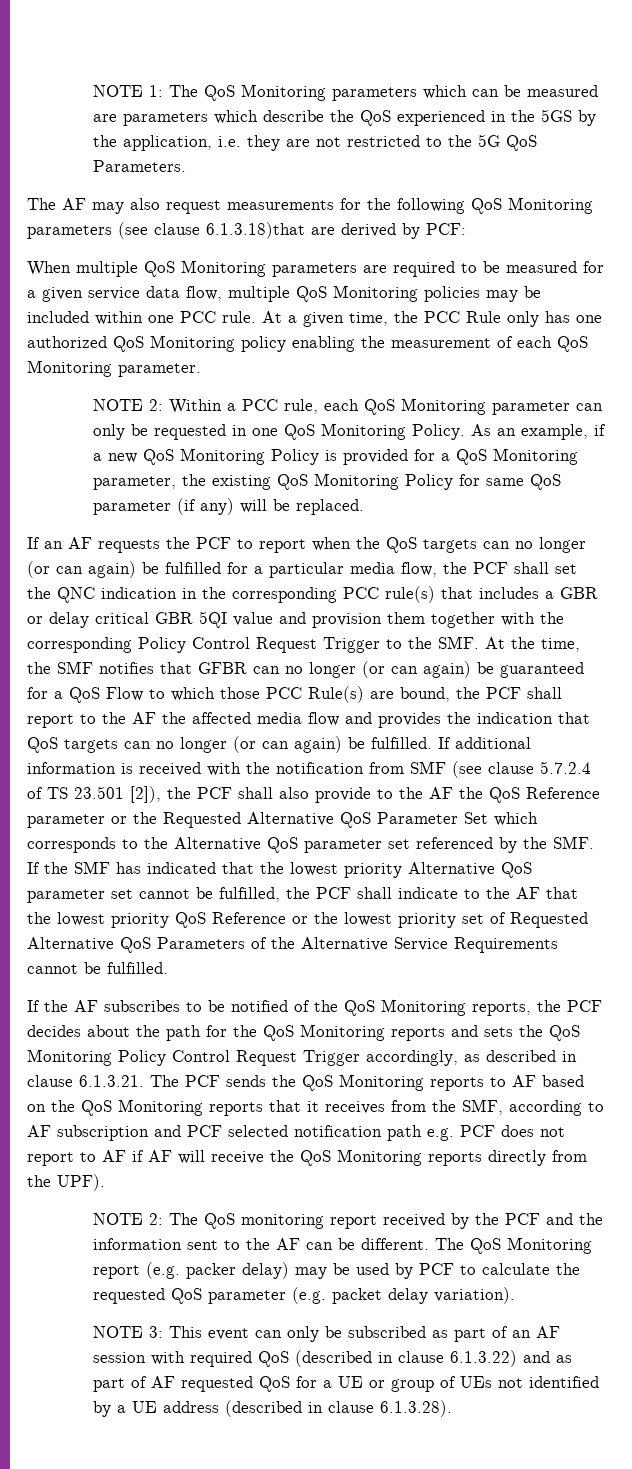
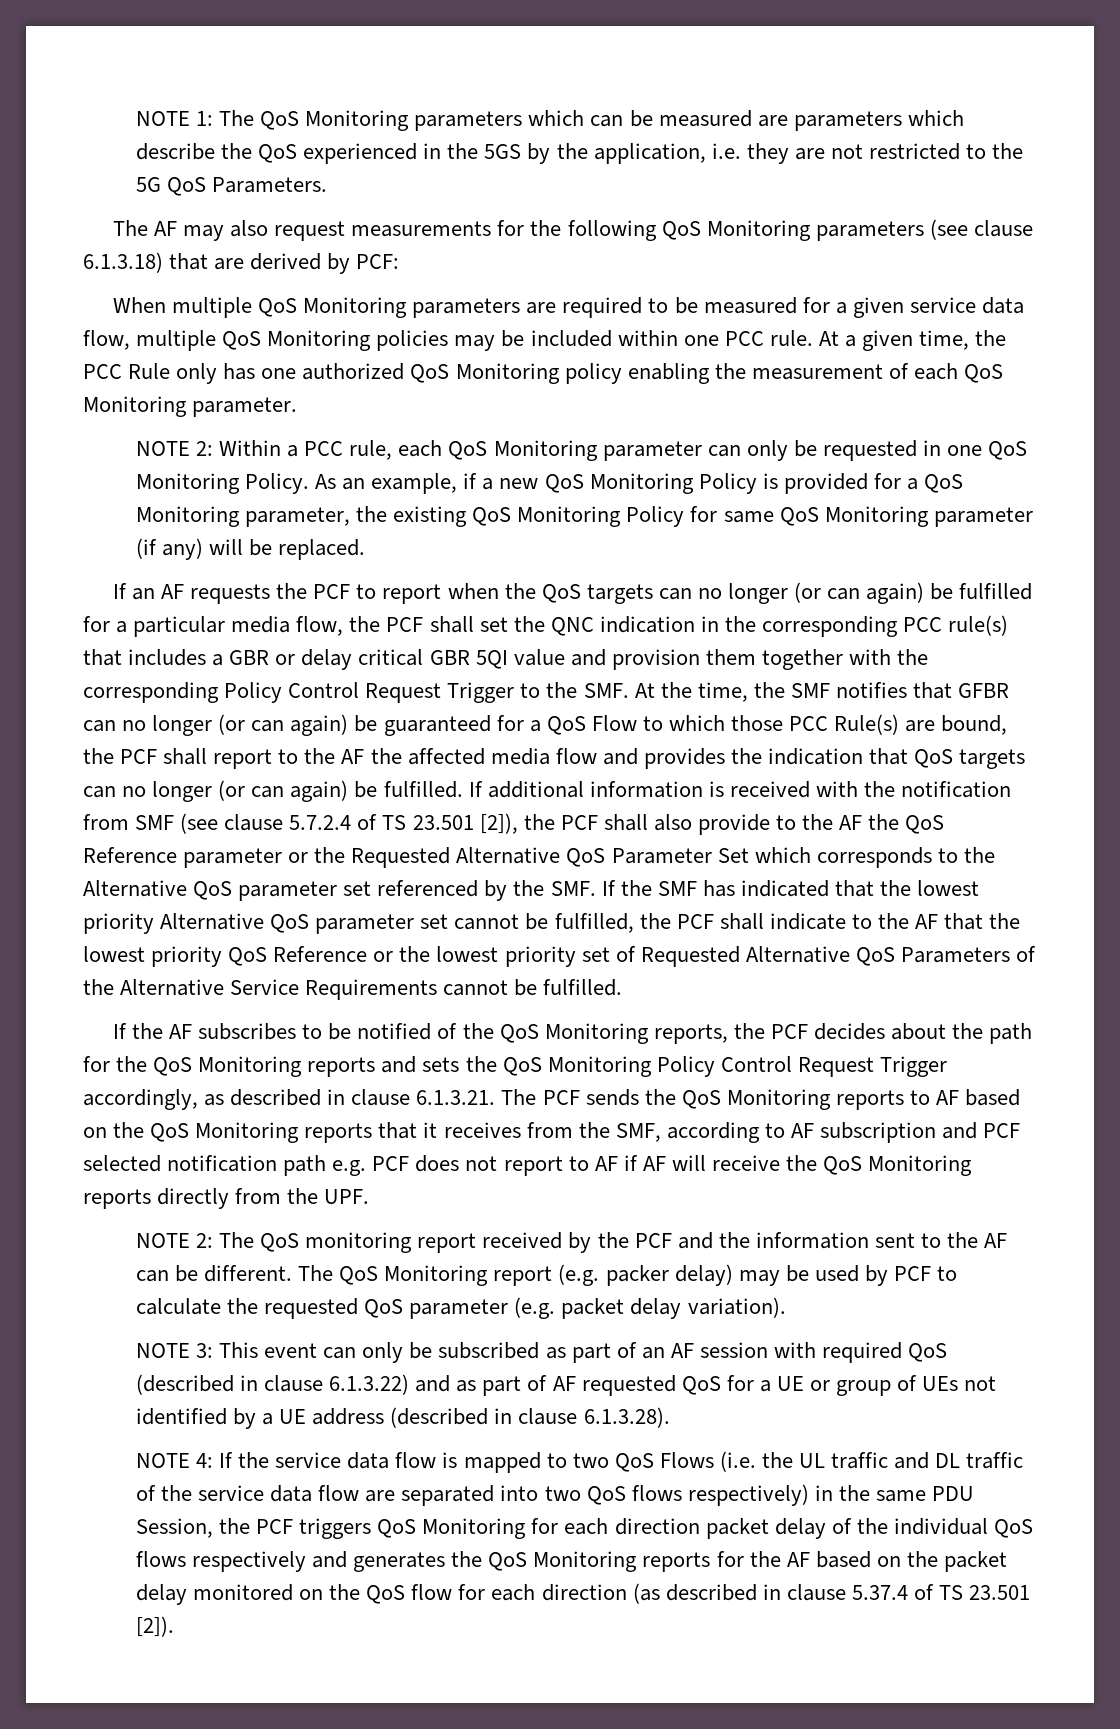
[206,222,305,239] 6.1.3.18)that -> [83,252,209,273] 6.1.3.18) that
(561, 482) none -> [824,506,929,527] Monitoring
[57,1174,105,1191] UPF). -> [324,1189,370,1204] UPF.
(452, 1408) none -> [135,1451,1024,1473] [135,1484,975,1506] [135,1518,1033,1539] [135,1551,1007,1572] [135,1583,1031,1605] [135,1616,174,1637] // NOTE 4: If the service data flow is mapped to two QoS Flows (i.e. the UL traffic and DL traffic of the service data flow are separated into two QoS flows respectively) in the same PDU Session, the PCF triggers QoS Monitoring for each direction packet delay of the individual QoS flows respectively and generates the QoS Monitoring reports for the AF based on the packet delay monitored on the QoS flow for each direction (as described in clause 5.37.4 of TS 23.501 [2]).

